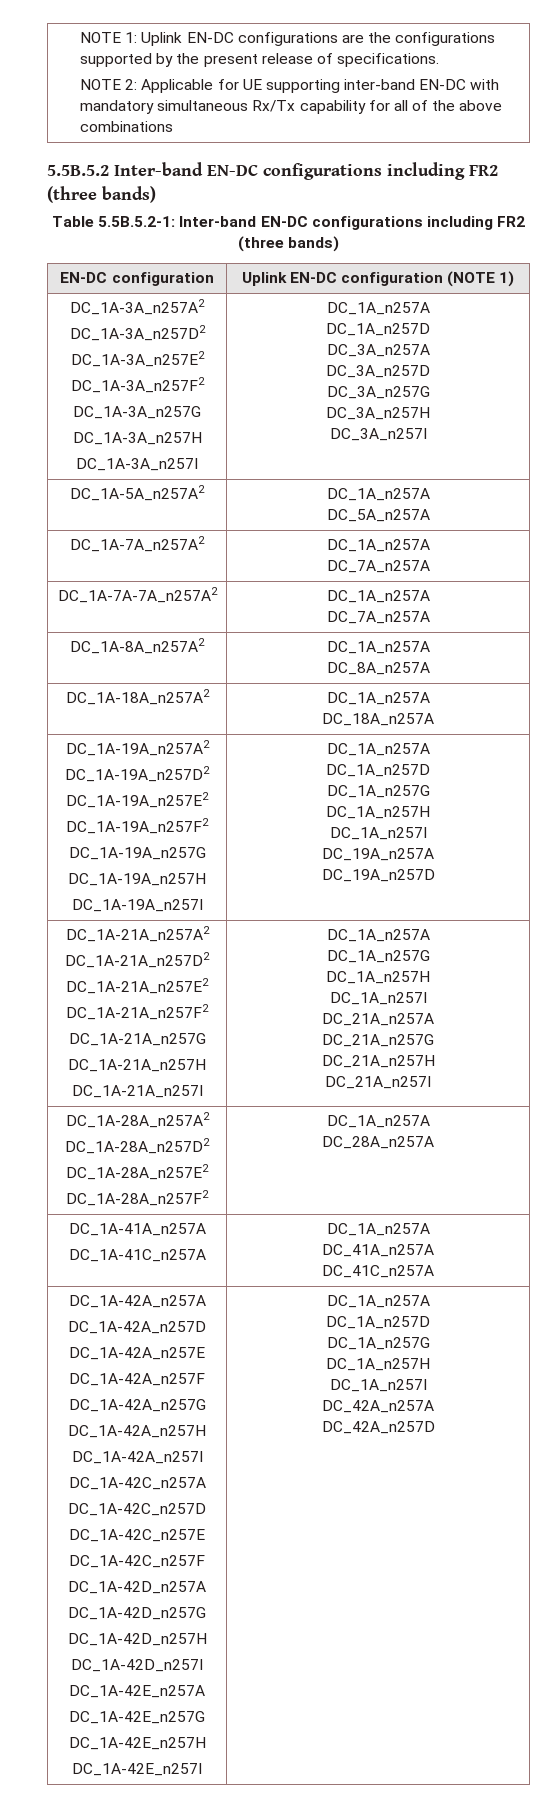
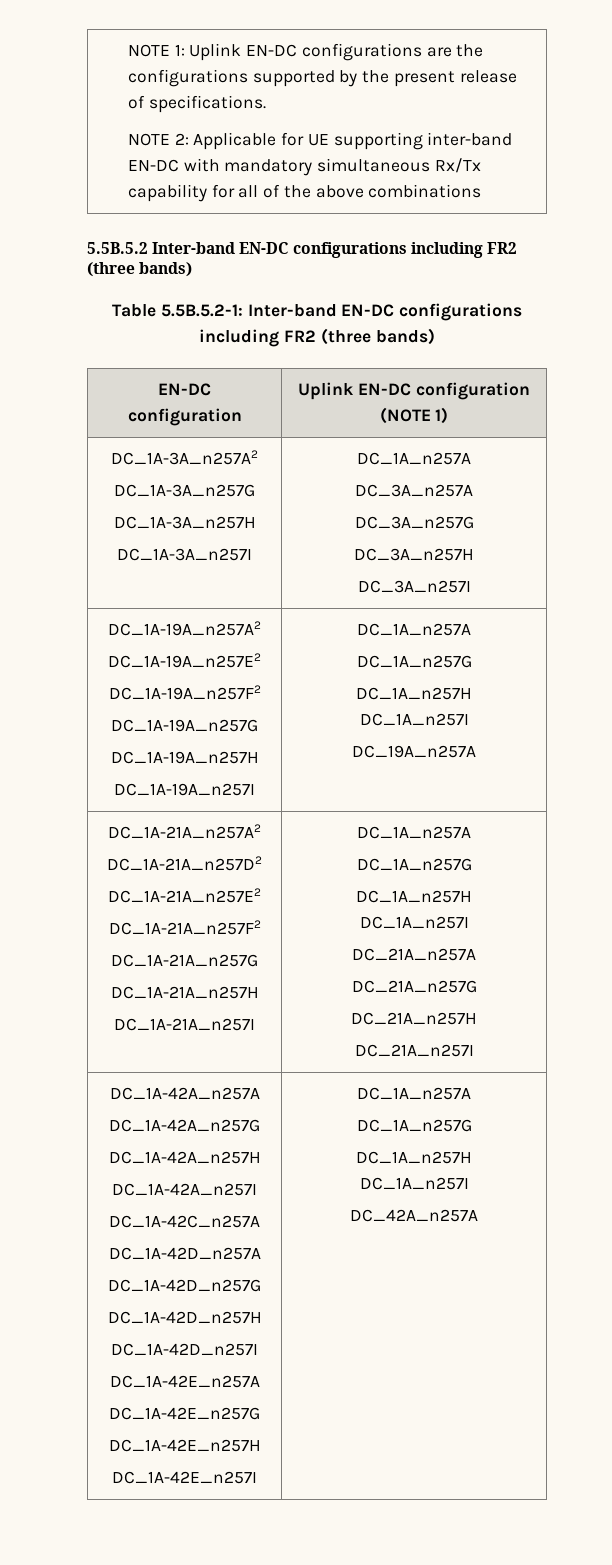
[69,325,206,341] [70,351,205,367] [70,377,205,393] // DC_1A-3A_n257D2 // DC_1A-3A_n257E2 // DC_1A-3A_n257F2 -> (258, 457) none
[326,323,431,336] // DC_1A_n257D -> (471, 458) none
[326,365,431,378] // DC_3A_n257D -> (473, 490) none
[70,485,205,501] [326,488,430,501] [326,509,430,522] [70,536,205,552] [326,539,430,552] [326,560,430,573] [57,587,218,603] [326,590,430,603] [326,611,430,624] [70,638,205,654] [326,641,430,654] [326,662,430,675] [65,689,210,705] [326,692,430,705] [322,713,435,726] // DC_1A-5A_n257A2 | DC_1A_n257A // DC_5A_n257A // DC_1A-7A_n257A2 | DC_1A_n257A // DC_7A_n257A // DC_1A-7A-7A_n257A2 | DC_1A_n257A // DC_7A_n257A // DC_1A-8A_n257A2 | DC_1A_n257A // DC_8A_n257A // DC_1A-18A_n257A2 | DC_1A_n257A // DC_18A_n257A -> (471, 586) none
[65,766,210,782] // DC_1A-19A_n257D2 -> (261, 628) none
[326,764,431,777] // DC_1A_n257D -> (471, 629) none
[321,869,435,882] // DC_19A_n257D -> (476, 751) none
[65,1112,210,1128] [65,1138,210,1154] [66,1164,209,1180] [66,1190,209,1206] [326,1115,430,1128] [322,1136,435,1149] [68,1223,206,1236] [68,1249,206,1262] [326,1223,430,1236] [322,1244,435,1257] [322,1265,435,1278] [68,1295,206,1308] [68,1321,206,1334] [69,1347,205,1360] [69,1373,205,1386] DC_1A-28A_n257A2 // DC_1A-28A_n257D2 // DC_1A-28A_n257E2 // DC_1A-28A_n257F2 | DC_1A_n257A // DC_28A_n257A // DC_1A-41A_n257A // DC_1A-41C_n257A | DC_1A_n257A // DC_41A_n257A // DC_41C_n257A // DC_1A-42A_n257A // DC_1A-42A_n257D // DC_1A-42A_n257E // DC_1A-42A_n257F -> [109,1087,260,1100] DC_1A-42A_n257A
[68,1503,206,1516] [69,1529,205,1542] [69,1555,205,1568] // DC_1A-42C_n257D // DC_1A-42C_n257E // DC_1A-42C_n257F -> (260, 1221) none
[326,1316,431,1329] // DC_1A_n257D -> (471, 1093) none
[321,1421,435,1434] // DC_42A_n257D -> (478, 1215) none

